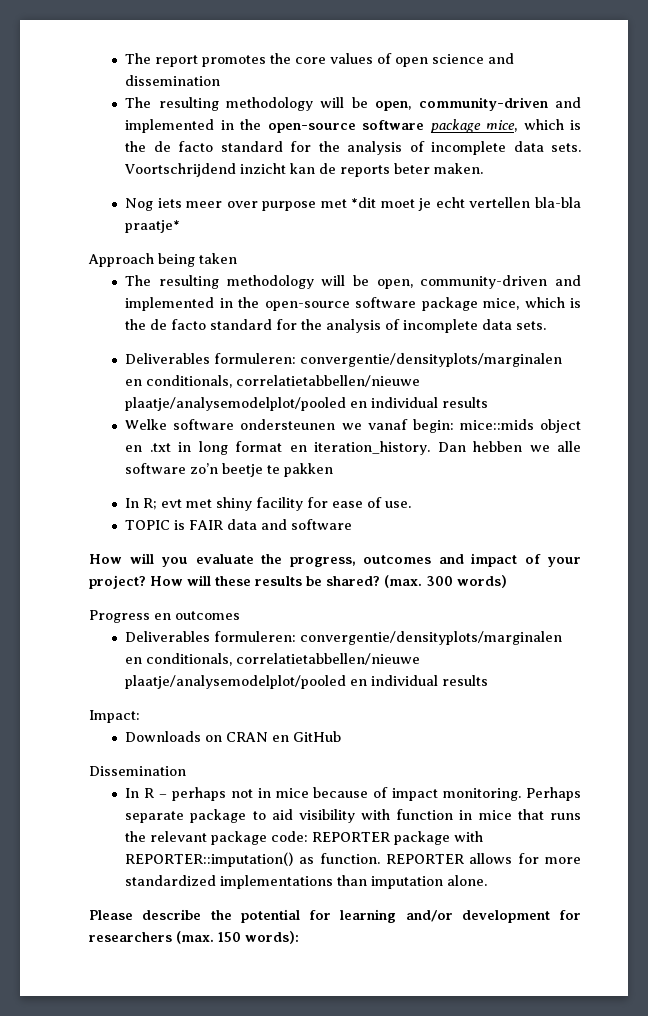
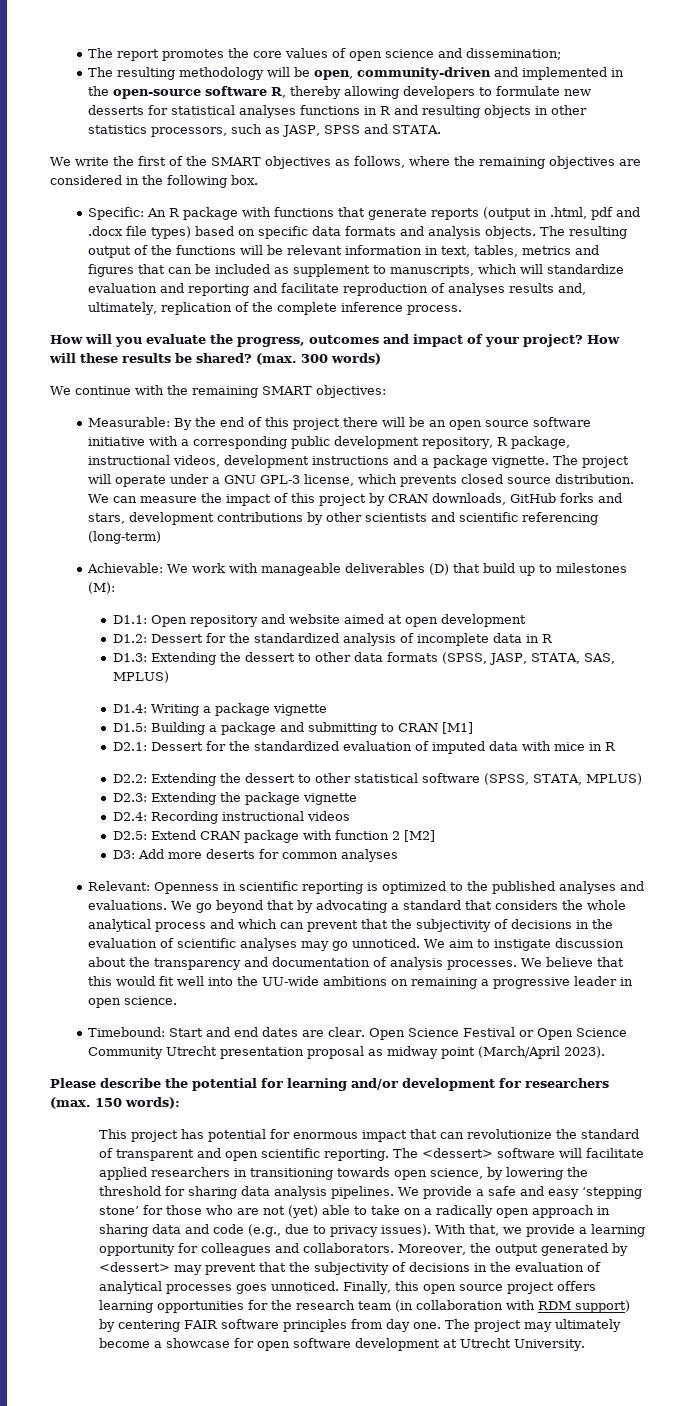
[125,75,221,86] dissemination -> [466,48,562,60] dissemination;
[429,119,582,133] [125,141,581,155] [124,163,484,177] [125,197,582,211] [125,220,181,233] [88,253,237,267] [125,275,581,289] [125,297,582,311] [125,319,547,333] [125,353,563,367] [125,375,421,388] [125,397,489,411] [125,419,581,433] [125,441,581,455] [125,463,334,477] [125,497,412,511] [125,519,353,530] package mice, which is the de facto standard for the analysis of incomplete data sets. Voortschrijdend inzicht kan de reports beter maken. // Nog iets meer over purpose met *dit moet je echt vertellen bla-bla praatje* // Approach being taken // The resulting methodology will be open, community-driven and implemented in the open-source software package mice, which is the de facto standard for the analysis of incomplete data sets. // Deliverables formuleren: convergentie/densityplots/marginalen en conditionals, correlatietabbellen/nieuwe plaatje/analysemodelplot/pooled en individual results // Welke software ondersteunen we vanaf begin: mice::mids object en .txt in long format en iteration_history. Dan hebben we alle software zo’n beetje te pakken // In R; evt met shiny facility for ease of use. // TOPIC is FAIR data and software -> [271,86,592,99] [88,105,588,118] [88,124,442,137] [50,156,641,169] [50,175,258,188] [88,207,641,220] [88,226,628,239] [88,245,600,258] [88,264,625,277] [88,283,587,296] [88,302,463,315] R, thereby allowing developers to formulate new desserts for statistical analyses functions in R and resulting objects in other statistics processors, such as JASP, SPSS and STATA. // We write the first of the SMART objectives as follows, where the remaining objectives are considered in the following box. // Specific: An R package with functions that generate reports (output in .html, pdf and .docx file types) based on specific data formats and analysis objects. The resulting output of the functions will be relevant information in text, tables, metrics and figures that can be included as supplement to manuscripts, which will standardize evaluation and reporting and facilitate reproduction of analyses results and, ultimately, replication of the complete inference process.
[89,610,240,623] [125,631,563,645] [125,653,421,666] [125,675,489,689] [89,710,140,723] [125,731,342,742] [89,766,186,776] [125,787,581,801] [125,809,581,823] [125,831,484,845] [125,852,581,867] [125,875,488,889] Progress en outcomes // Deliverables formuleren: convergentie/densityplots/marginalen en conditionals, correlatietabbellen/nieuwe plaatje/analysemodelplot/pooled en individual results // Impact: // Downloads on CRAN en GitHub // Dissemination // In R – perhaps not in mice because of impact monitoring. Perhaps separate package to aid visibility with function in mice that runs the relevant package code: REPORTER package with REPORTER::imputation() as function. REPORTER allows for more standardized implementations than imputation alone. -> [50,385,386,398] [88,417,592,430] [88,436,571,449] [88,455,630,468] [88,474,635,487] [88,493,623,506] [88,512,599,525] [88,531,162,544] [87,563,628,576] [88,582,116,594] [112,614,526,627] [112,633,553,646] [112,652,615,665] [112,671,169,683] [112,703,327,716] [112,722,473,735] [112,741,616,754] [112,773,642,786] [112,792,357,805] [112,811,350,824] [112,830,435,843] [112,849,398,862] [88,881,645,894] [88,900,627,913] [88,919,614,932] [88,938,625,951] [88,957,625,970] [88,976,634,989] [88,996,178,1008] [88,1027,628,1040] [88,1046,606,1059] We continue with the remaining SMART objectives: // Measurable: By the end of this project there will be an open source software initiative with a corresponding public development repository, R package, instructional videos, development instructions and a package vignette. The project will operate under a GNU GPL-3 license, which prevents closed source distribution. We can measure the impact of this project by CRAN downloads, GitHub forks and stars, development contributions by other scientists and scientific referencing (long-term) // Achievable: We work with manageable deliverables (D) that build up to milestones (M): // D1.1: Open repository and website aimed at open development // D1.2: Dessert for the standardized analysis of incomplete data in R // D1.3: Extending the dessert to other data formats (SPSS, JASP, STATA, SAS, MPLUS) // D1.4: Writing a package vignette // D1.5: Building a package and submitting to CRAN [M1] // D2.1: Dessert for the standardized evaluation of imputed data with mice in R // D2.2: Extending the dessert to other statistical software (SPSS, STATA, MPLUS) // D2.3: Extending the package vignette // D2.4: Recording instructional videos // D2.5: Extend CRAN package with function 2 [M2] // D3: Add more deserts for common analyses // Relevant: Openness in scientific reporting is optimized to the published analyses and evaluations. We go beyond that by advocating a standard that considers the whole analytical process and which can prevent that the subjectivity of decisions in the evaluation of scientific analyses may go unnoticed. We aim to instigate discussion about the transparency and documentation of analysis processes. We believe that this would fit well into the UU-wide ambitions on remaining a progressive leader in open science. // Timebound: Start and end dates are clear. Open Science Festival or Open Science Community Utrecht presentation proposal as midway point (March/April 2023).
(299, 937) none -> [98,1129,639,1142] [98,1148,644,1161] [98,1167,588,1180] [98,1186,642,1199] [98,1205,610,1218] [98,1224,645,1237] [98,1243,628,1256] [98,1262,601,1275] [98,1281,596,1294] [98,1300,630,1313] [98,1319,621,1332] [98,1338,585,1351] // This project has potential for enormous impact that can revolutionize the standard of transparent and open scientific reporting. The <dessert> software will facilitate applied researchers in transitioning towards open science, by lowering the threshold for sharing data analysis pipelines. We provide a safe and easy ‘stepping stone’ for those who are not (yet) able to take on a radically open approach in sharing data and code (e.g., due to privacy issues). With that, we provide a learning opportunity for colleagues and collaborators. Moreover, the output generated by <dessert> may prevent that the subjectivity of decisions in the evaluation of analytical processes goes unnoticed. Finally, this open source project offers learning opportunities for the research team (in collaboration with RDM support) by centering FAIR software principles from day one. The project may ultimately become a showcase for open software development at Utrecht University.

